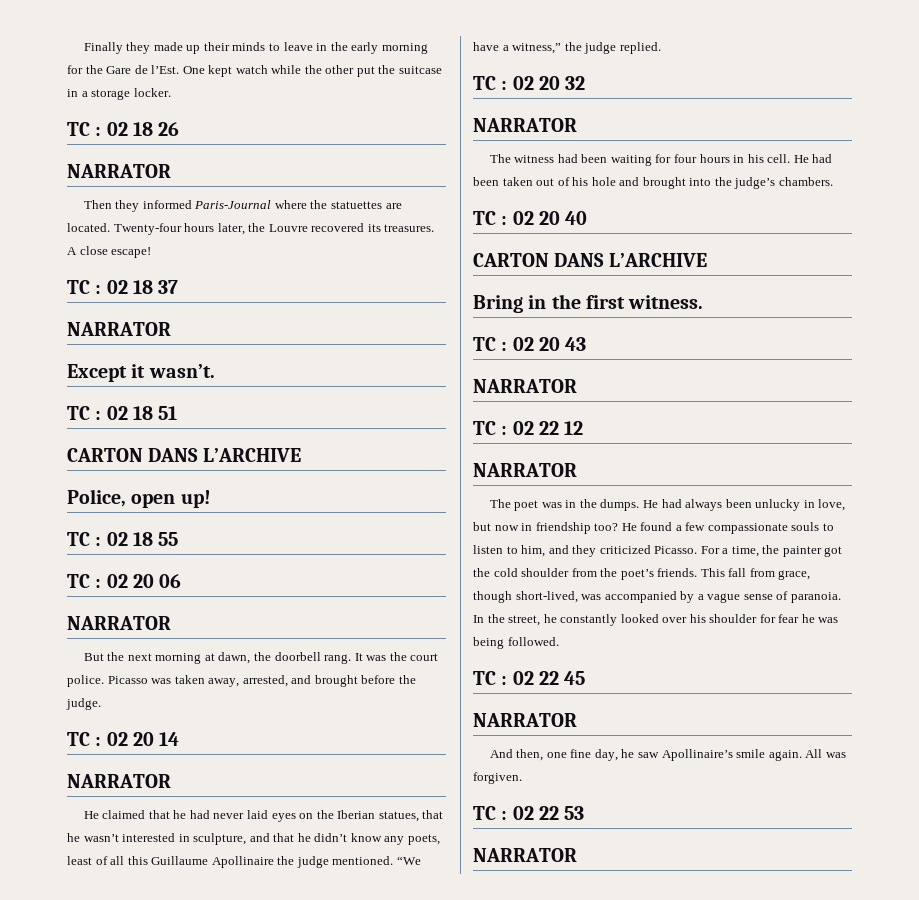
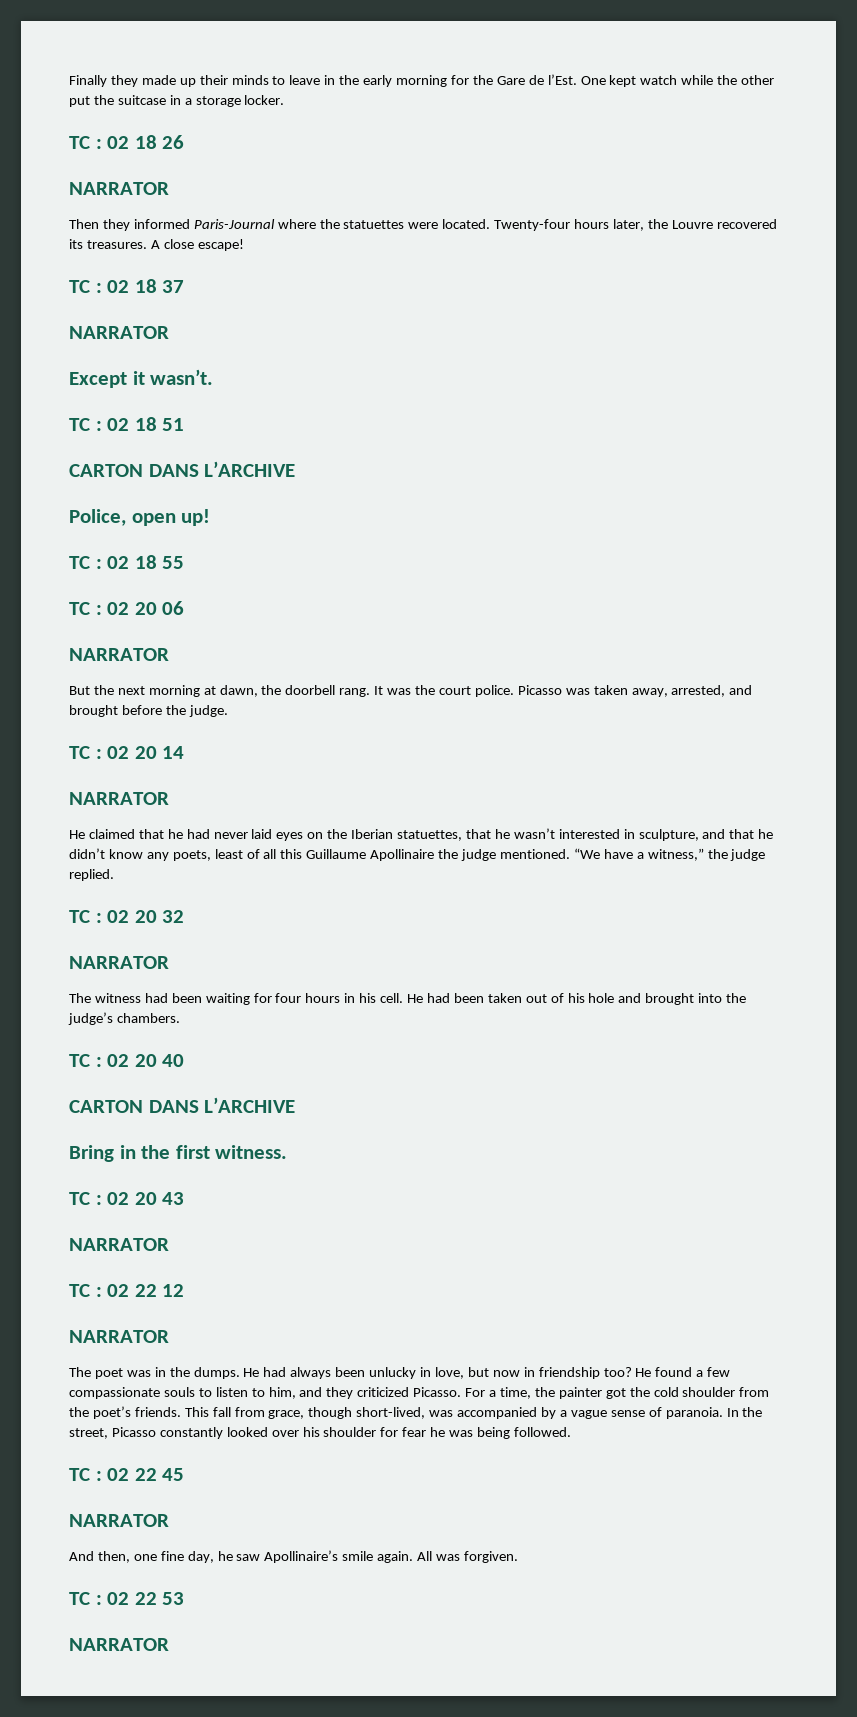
[385,203,402,209] are -> [408,222,439,229] were
[378,811,419,822] statues, -> [397,830,463,841] statuettes,
[543,614,557,623] he -> [111,1427,156,1437] Picasso

